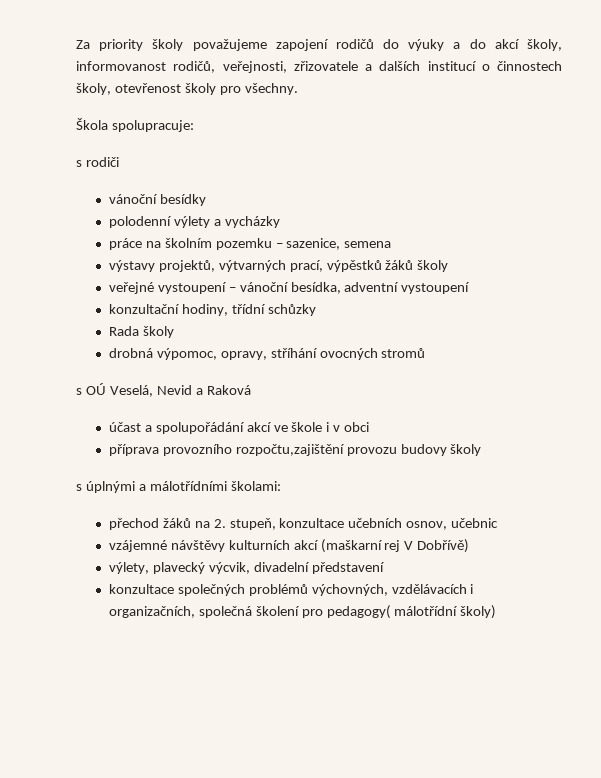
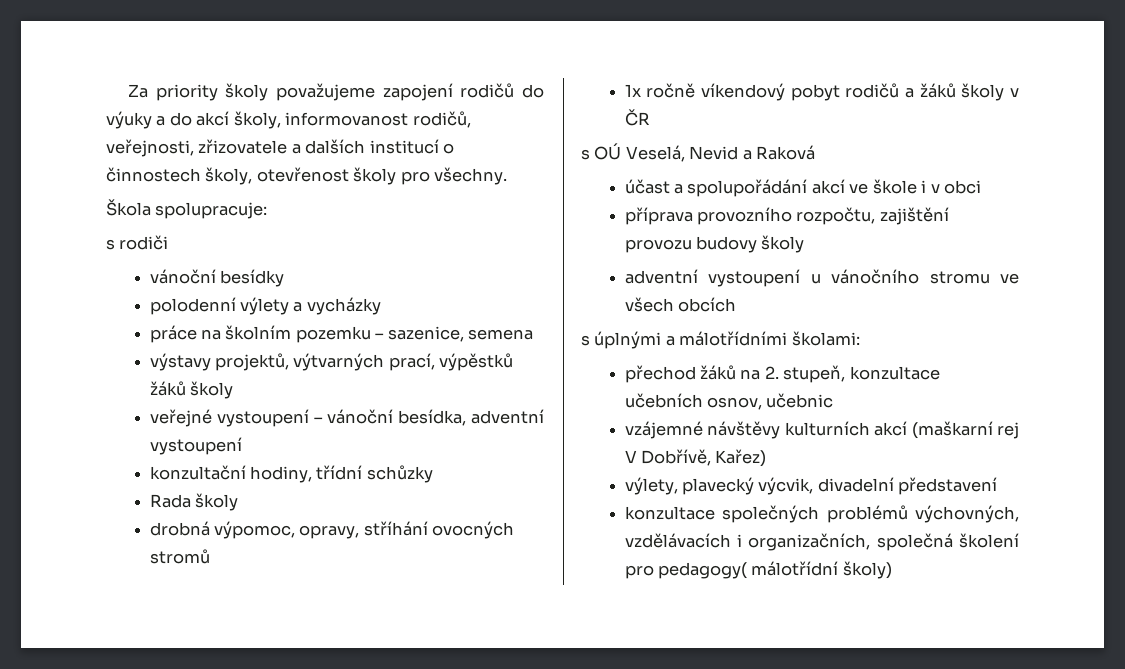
(426, 353) none -> [624,83,1019,101] [624,109,650,126] // 1x ročně víkendový pobyt rodičů a žáků školy v ČR
[235,444,344,456] rozpočtu,zajištění -> [796,207,949,225] rozpočtu, zajištění
(482, 450) none -> [624,269,1019,287] [624,297,736,312] // adventní vystoupení u vánočního stromu ve všech obcích
[417,539,470,553] Dobřívě) -> [640,449,767,467] Dobřívě, Kařez)

